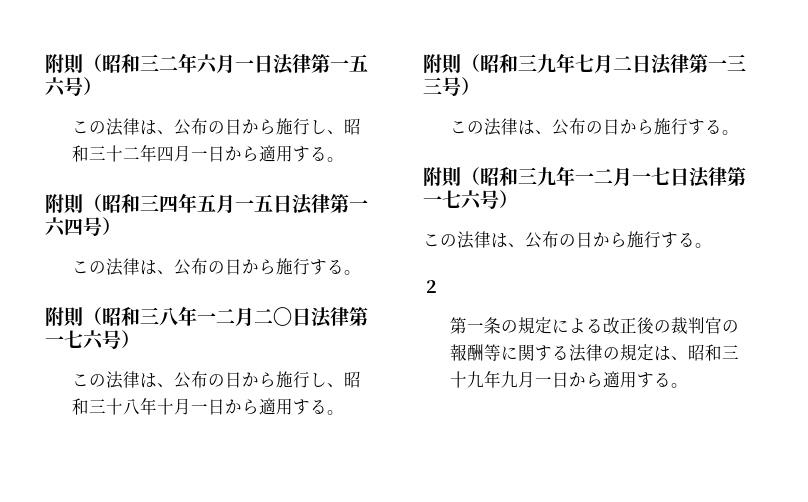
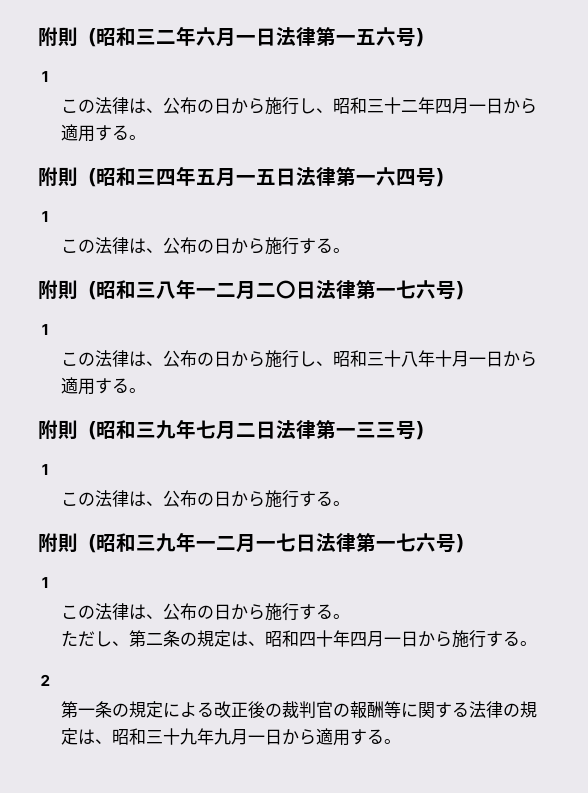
(102, 86) none -> [38,71,53,82] // １
(121, 226) none -> [38,211,53,222] // １
(140, 339) none -> [38,324,53,335] // １
(480, 86) none -> [38,464,53,475] // １
[423,231,712,249] // この法律は、公布の日から施行する。 -> [38,577,53,588] [61,603,351,621] [61,630,538,648] // １ // この法律は、公布の日から施行する。 // ただし、第二条の規定は、昭和四十年四月一日から施行する。

